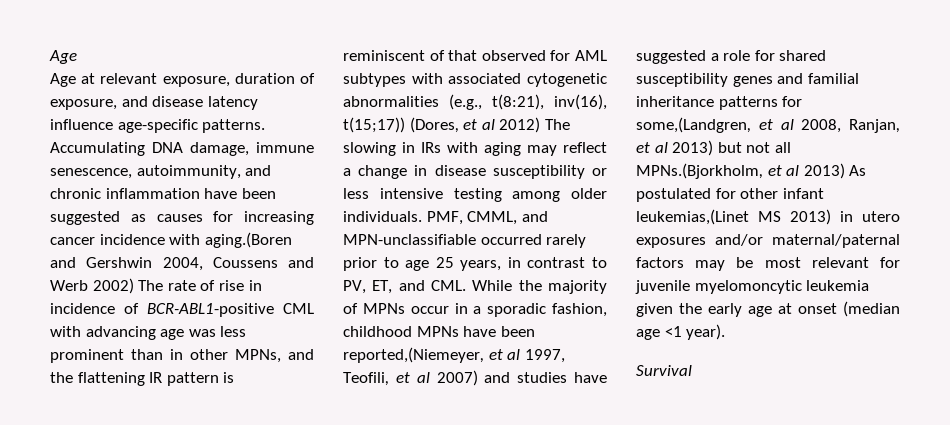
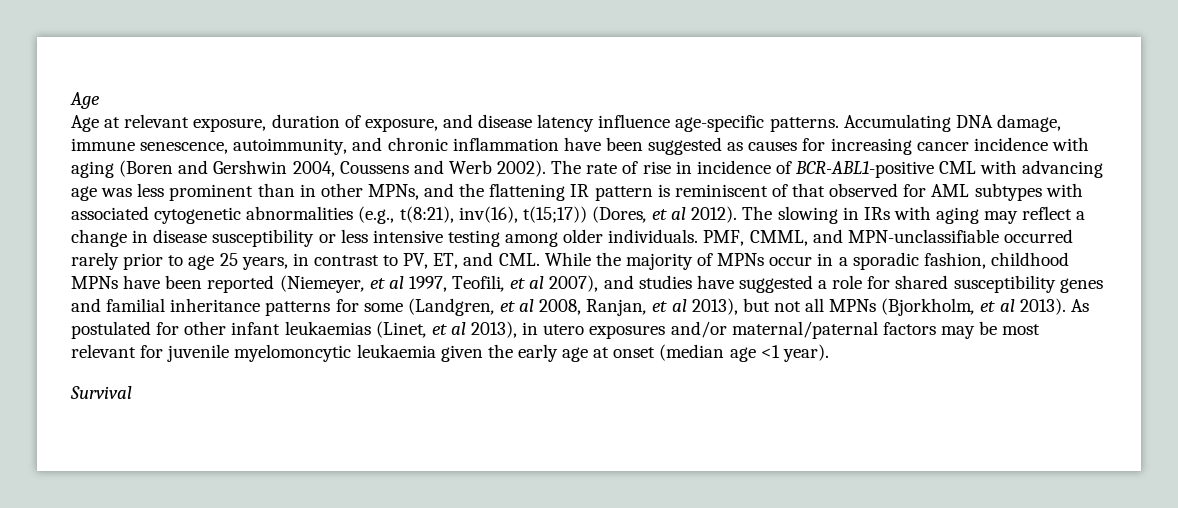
[204,232,292,248] aging.(Boren -> [71,160,174,178] aging (Boren
[92,278,134,294] 2002) -> [497,160,547,177] 2002).
[499,117,541,133] 2012) -> [691,206,738,223] 2012).
[343,347,484,363] reported,(Niemeyer, -> [207,275,365,293] reported (Niemeyer,
[436,370,478,386] 2007) -> [549,275,599,292] 2007),
[636,117,751,133] some,(Landgren, -> [363,298,495,316] some (Landgren,
[672,140,714,156] 2013) -> [691,298,738,315] 2013),
[636,163,845,179] MPNs.(Bjorkholm, et al 2013) -> [829,298,1066,316] MPNs (Bjorkholm, et al 2013).
[636,209,831,225] leukemias,(Linet MS 2013) -> [284,321,518,338] leukaemias (Linet, et al 2013),
[806,280,870,291] leukemia -> [356,344,436,358] leukaemia

